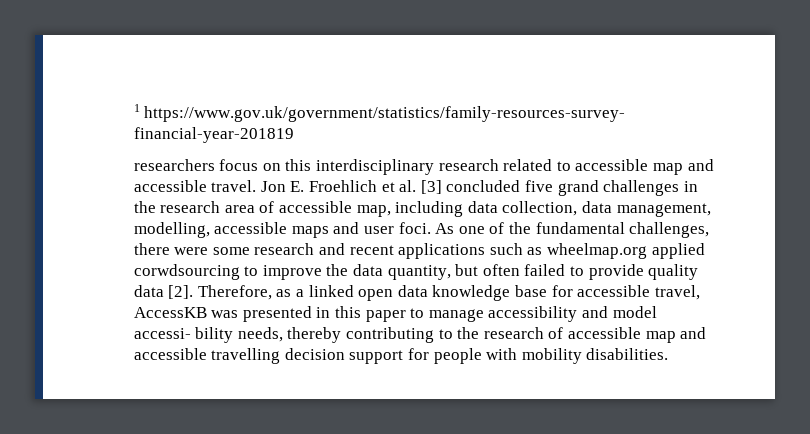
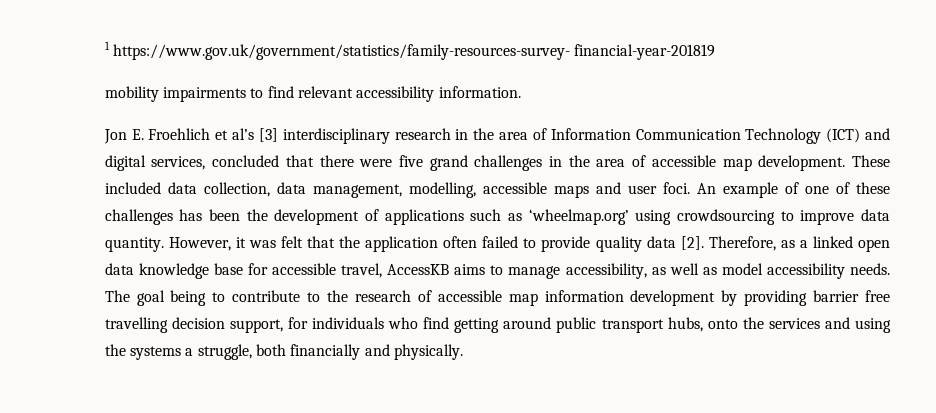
[133,159,714,175] [133,180,521,194] researchers focus on this interdisciplinary research related to accessible map and accessible travel. Jon E. Froehlich et al. [3] concluded -> [104,86,521,102] [103,128,890,144] [104,155,393,171] mobility impairments to find relevant accessibility information. // Jon E. Froehlich et al’s [3] interdisciplinary research in the area of Information Communication Technology (ICT) and digital services, concluded that there were
[160,201,221,213] research -> (590, 161) none
[356,201,464,217] map, including -> [722,155,891,171] [104,182,161,194] map development. These included
[435,222,710,238] [133,243,705,259] [133,264,479,280] As one of the fundamental challenges, there were some research and recent applications such as wheelmap.org applied corwdsourcing to improve the data quantity, but -> [696,182,891,198] [104,209,890,225] [104,236,439,252] An example of one of these challenges has been the development of applications such as ‘wheelmap.org’ using crowdsourcing to improve data quantity. However, it was felt that the application
[211,306,657,322] [133,327,434,343] was presented in this paper to manage accessibility and model accessi- bility needs, thereby contributing -> [454,263,891,279] [104,290,301,306] aims to manage accessibility, as well as model accessibility needs. The goal being to contribute
[680,327,707,339] [133,348,669,364] and accessible travelling decision support for people with mobility disabilities. -> [544,290,890,306] [104,317,892,333] [104,344,463,360] information development by providing barrier free travelling decision support, for individuals who find getting around public transport hubs, onto the services and using the systems a struggle, both financially and physically.

